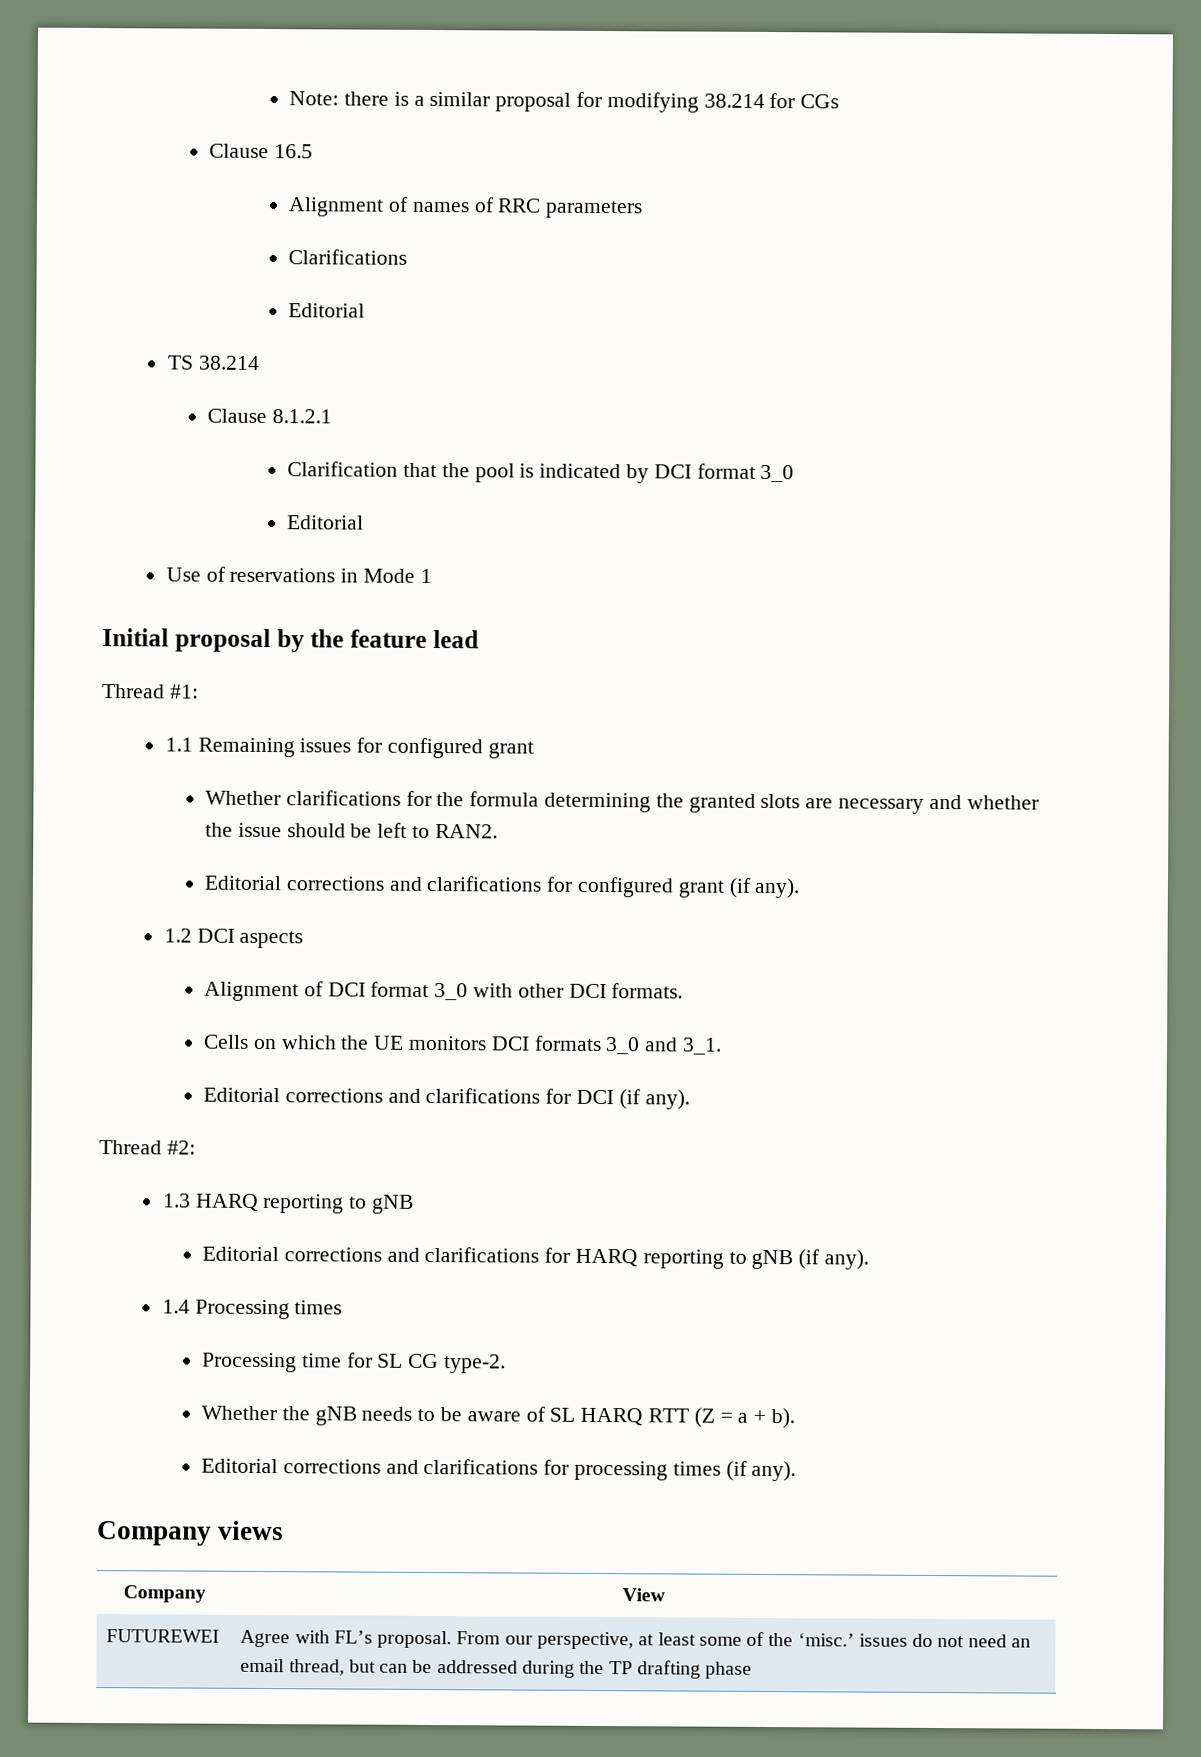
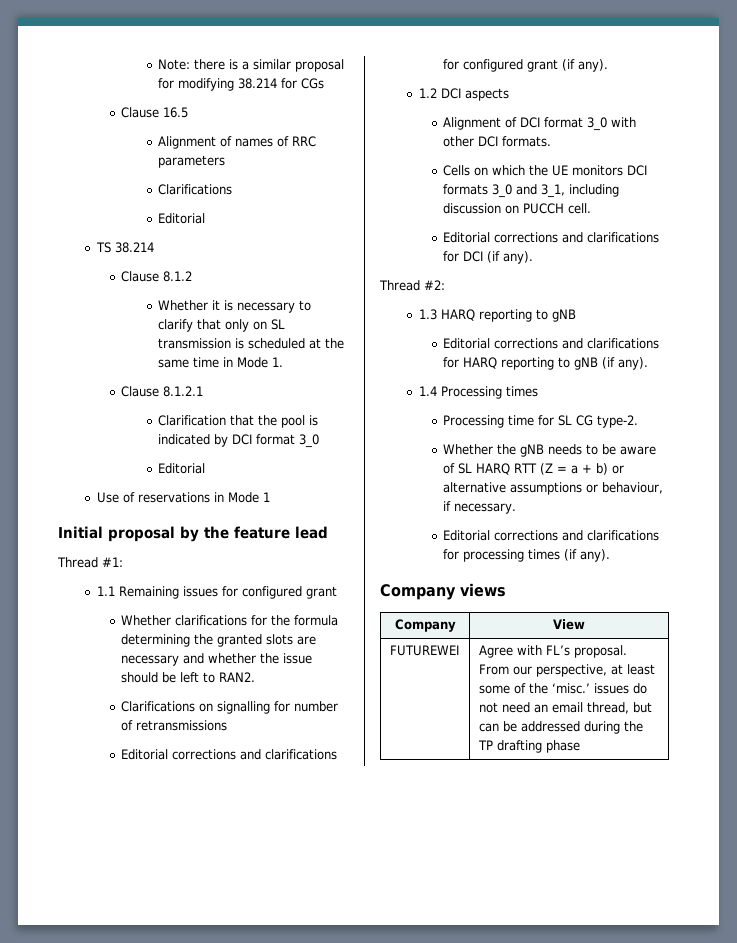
(260, 362) none -> [121,271,193,282] [158,300,312,313] [158,319,286,332] [158,338,345,349] [158,357,284,368] // Clause 8.1.2 // Whether it is necessary to clarify that only on SL transmission is scheduled at the same time in Mode 1.
(498, 831) none -> [121,701,339,714] [121,720,228,731] // Clarifications on signalling for number of retransmissions
[681,1037,722,1055] 3_1. -> [541,184,620,198] [443,203,592,214] 3_1, including discussion on PUCCH cell.
[771,1408,796,1429] b). -> [596,463,625,475] [443,482,664,495] [443,501,517,514] b) or alternative assumptions or behaviour, if necessary.

